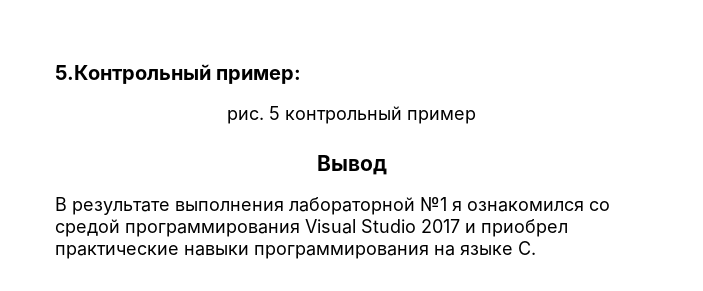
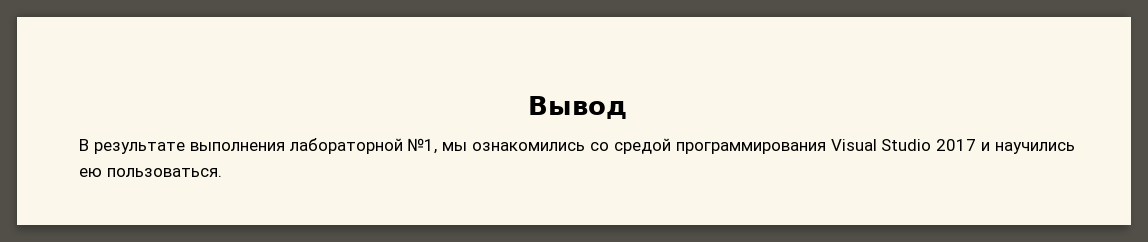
[55,64,302,84] [227,106,476,124] 5.Контрольный пример: // рис. 5 контрольный пример // -> (527, 107) none
[420,197,584,212] №1 я ознакомился -> [407,138,586,154] №1, мы ознакомились
[481,219,568,237] [55,241,536,259] приобрел практические навыки программирования на языке C. -> [995,142,1075,154] [79,168,222,177] научились ею пользоваться.

